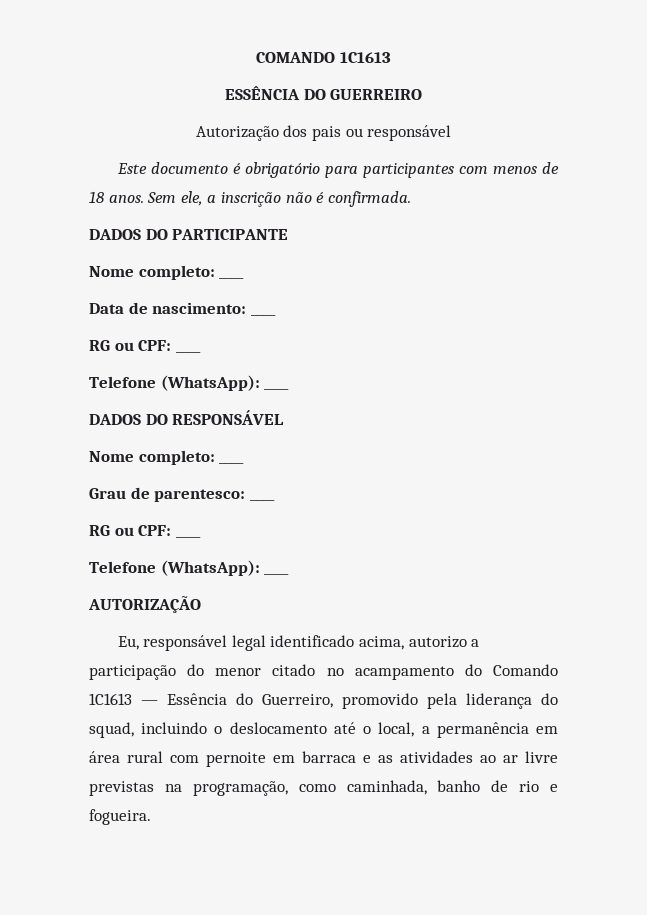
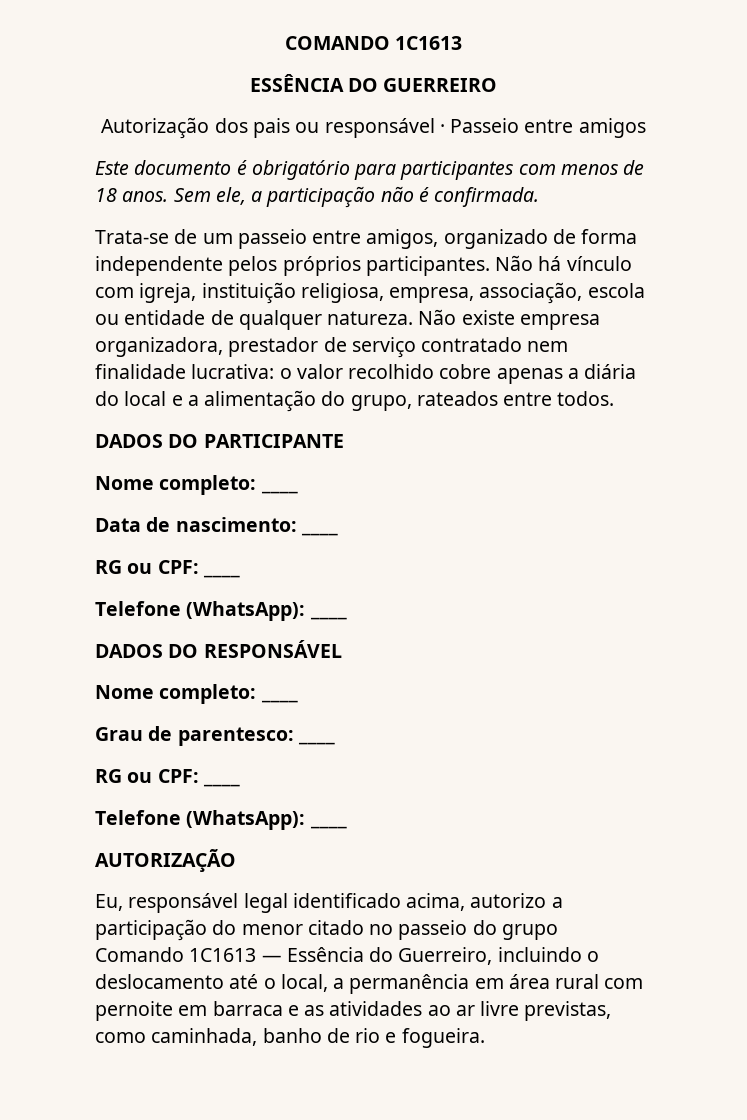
(452, 133) none -> [439,118,646,138] · Passeio entre amigos
[220,192,281,207] inscrição -> [266,186,376,208] participação
(411, 199) none -> [95,229,638,249] [95,255,632,276] [95,282,645,304] [95,309,600,330] [95,337,569,358] [95,364,637,384] [95,390,615,412] // Trata-se de um passeio entre amigos, organizado de forma independente pelos próprios participantes. Não há vínculo com igreja, instituição religiosa, empresa, associação, escola ou entidade de qualquer natureza. Não existe empresa organizadora, prestador de serviço contratado nem finalidade lucrativa: o valor recolhido cobre apenas a diária do local e a alimentação do grupo, rateados entre todos.
[354,664,482,680] acampamento do -> [398,920,558,940] passeio do grupo
[342,693,558,709] [89,722,134,738] promovido pela liderança do squad, -> (493, 956) none
[89,781,288,796] previstas na programação, -> [524,1001,612,1021] previstas,

